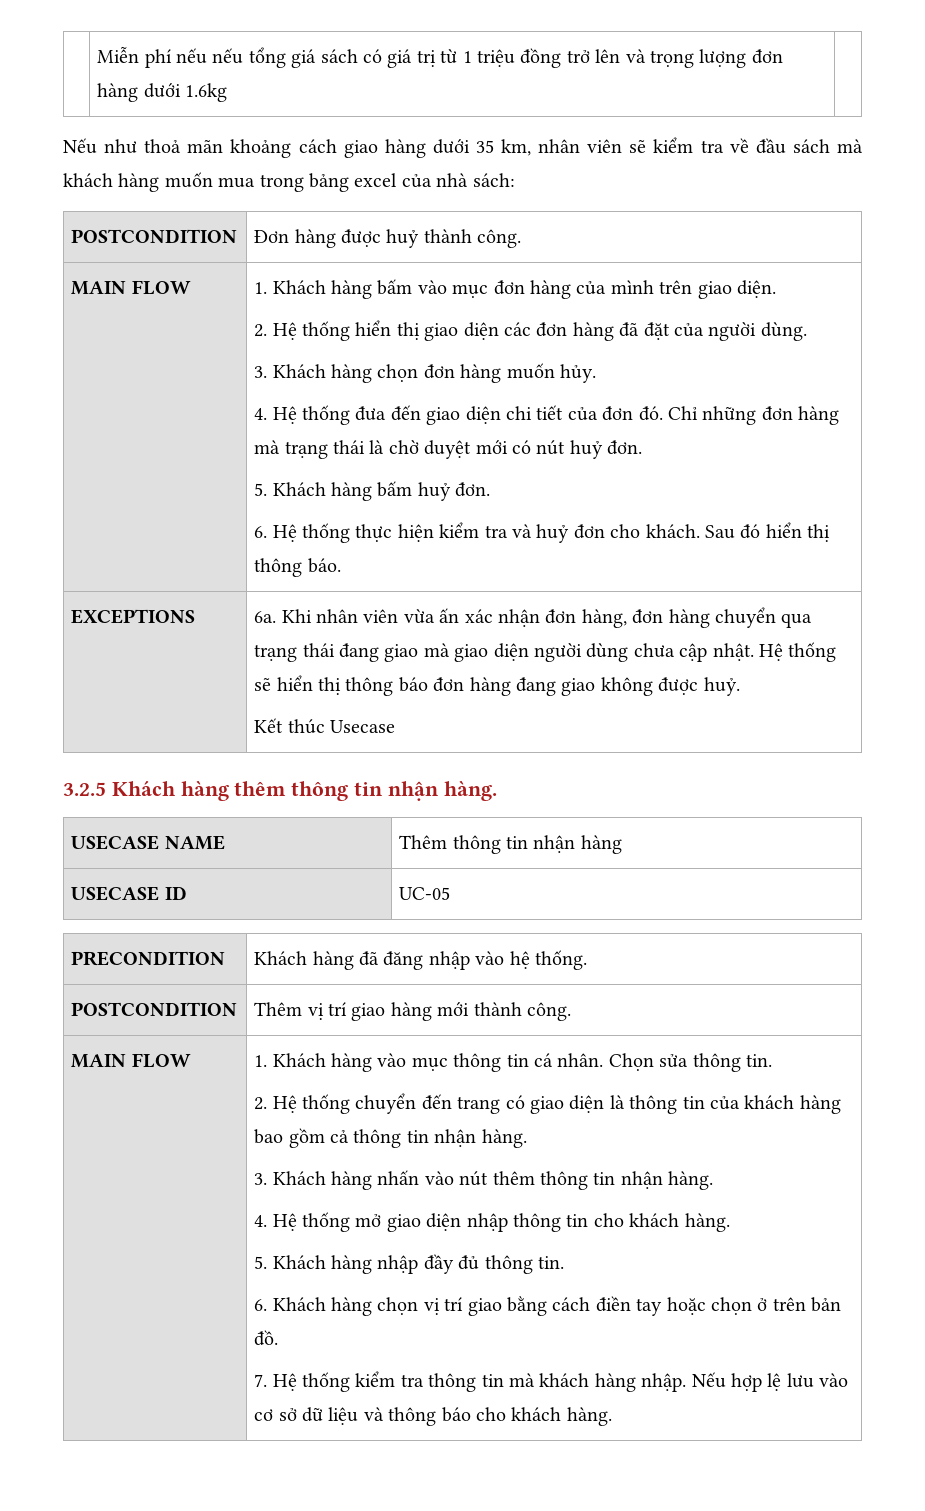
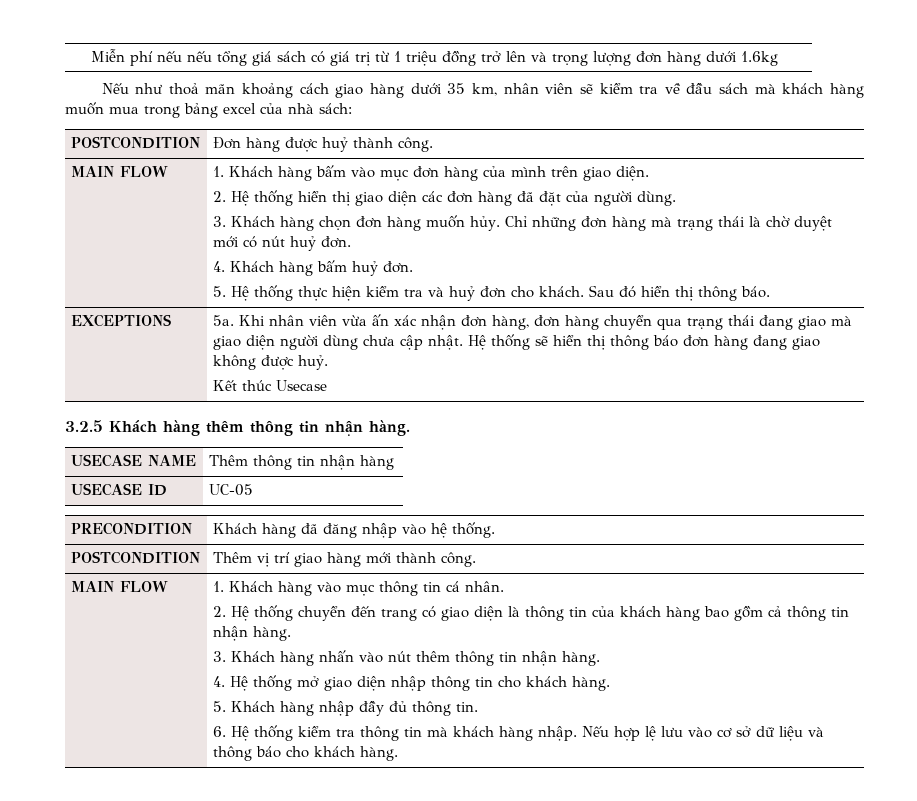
[254,405,663,425] // 4. Hệ thống đưa đến giao diện chi tiết của đơn đó. -> (501, 223) none
[254,483,268,496] 5. -> [213,261,226,272] 4.
[254,526,268,538] 6. -> [213,286,227,297] 5.
[254,611,277,623] 6a. -> [213,315,235,326] 5a.
[608,1053,772,1072] Chọn sửa thông tin. -> (505, 586) none
[272,1296,842,1316] [254,1330,279,1346] [254,1374,268,1387] Khách hàng chọn vị trí giao bằng cách điền tay hoặc chọn ở trên bản đồ. // 7. -> (227, 731) none

